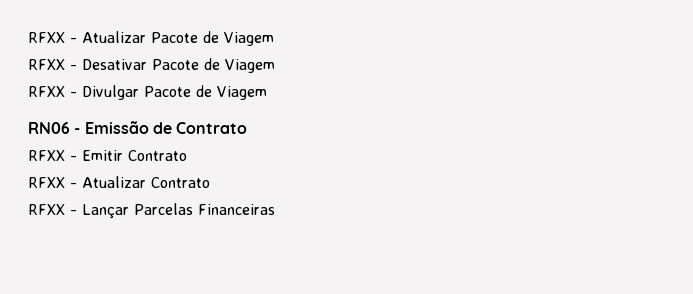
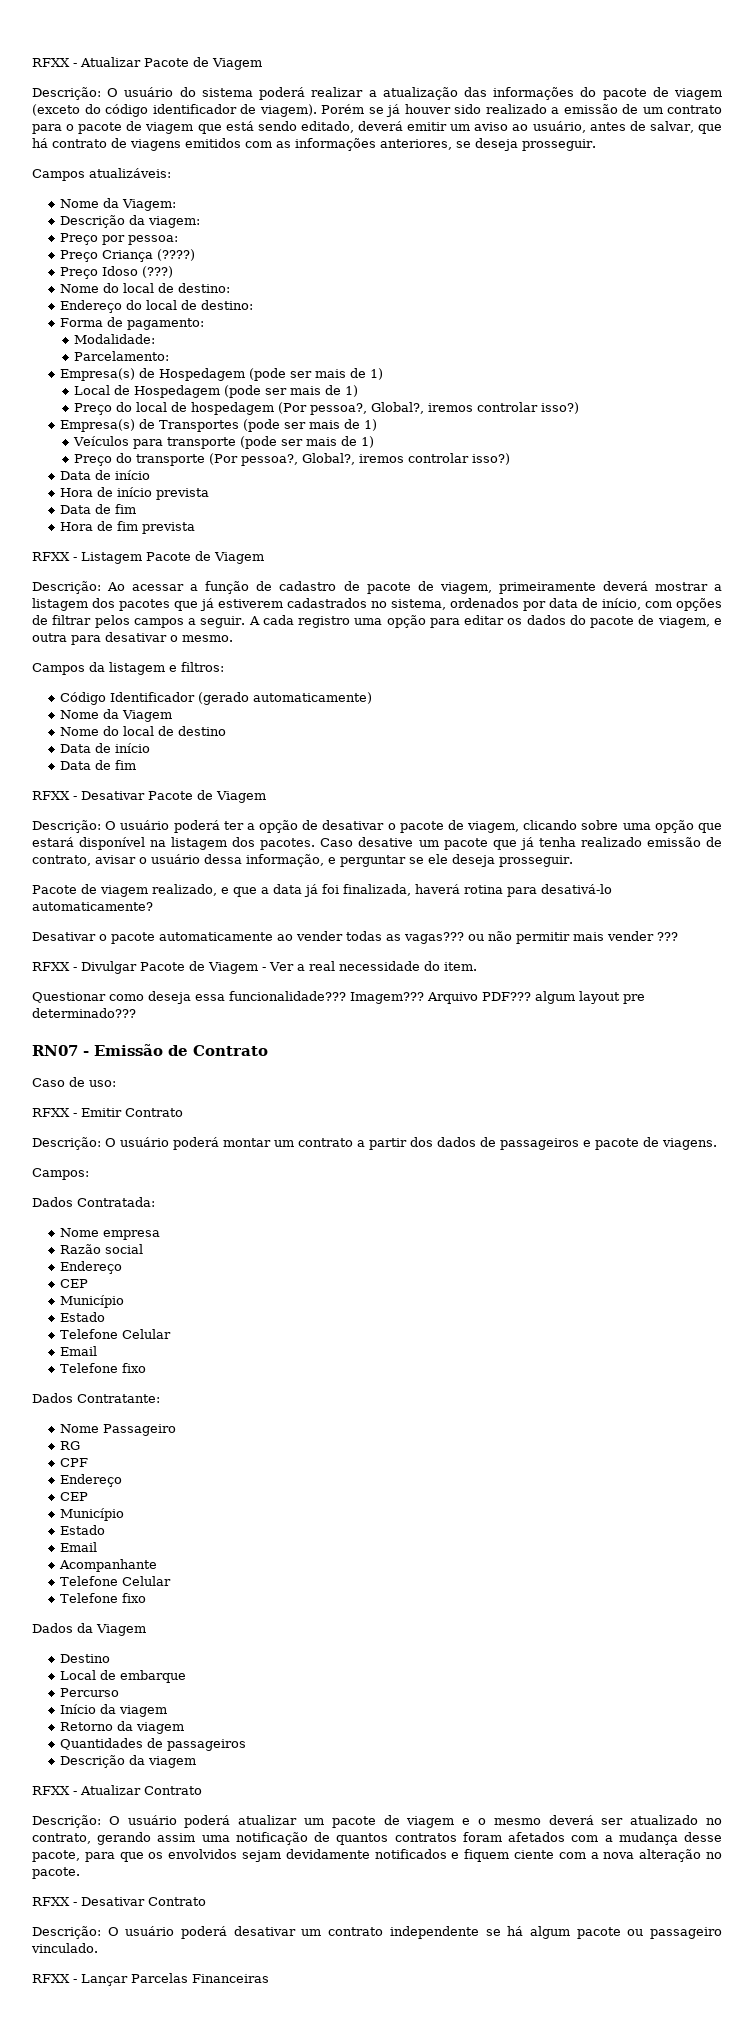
(274, 39) none -> [32,87,722,100] [32,104,722,117] [32,121,722,134] [32,138,596,151] [32,168,171,181] [60,198,177,211] [60,215,201,228] [60,233,179,245] [60,249,196,262] [60,266,174,279] [60,283,231,293] [60,300,254,313] [60,317,205,330] [74,334,156,344] [74,351,170,361] [60,368,384,381] [74,385,359,398] [74,402,580,415] [60,419,378,432] [73,436,375,449] [74,453,511,466] [60,470,151,480] [60,487,210,500] [60,504,137,514] [60,521,196,534] [32,551,264,564] [32,581,722,594] [32,598,722,611] [32,615,723,628] [32,632,233,645] [32,662,224,675] [60,692,373,705] [60,709,173,722] [60,726,227,736] [60,743,151,753] [60,760,137,770] // Descrição: O usuário do sistema poderá realizar a atualização das informações do pacote de viagem (exceto do código identificador de viagem). Porém se já houver sido realizado a emissão de um contrato para o pacote de viagem que está sendo editado, deverá emitir um aviso ao usuário, antes de salvar, que há contrato de viagens emitidos com as informações anteriores, se deseja prosseguir. // Campos atualizáveis: // Nome da Viagem: // Descrição da viagem: // Preço por pessoa: // Preço Criança (????) // Preço Idoso (???) // Nome do local de destino: // Endereço do local de destino: // Forma de pagamento: // Modalidade: // Parcelamento: // Empresa(s) de Hospedagem (pode ser mais de 1) // Local de Hospedagem (pode ser mais de 1) // Preço do local de hospedagem (Por pessoa?, Global?, iremos controlar isso?) // Empresa(s) de Transportes (pode ser mais de 1) // Veículos para transporte (pode ser mais de 1) // Preço do transporte (Por pessoa?, Global?, iremos controlar isso?) // Data de início // Hora de início prevista // Data de fim // Hora de fim prevista // RFXX - Listagem Pacote de Viagem // Descrição: Ao acessar a função de cadastro de pacote de viagem, primeiramente deverá mostrar a listagem dos pacotes que já estiverem cadastrados no sistema, ordenados por data de início, com opções de filtrar pelos campos a seguir. A cada registro uma opção para editar os dados do pacote de viagem, e outra para desativar o mesmo. // Campos da listagem e filtros: // Código Identificador (gerado automaticamente) // Nome da Viagem // Nome do local de destino // Data de início // Data de fim
(275, 66) none -> [32,820,722,833] [32,837,723,850] [32,854,573,867] [32,884,612,897] [32,902,153,911] [32,931,678,944] // Descrição: O usuário poderá ter a opção de desativar o pacote de viagem, clicando sobre uma opção que estará disponível na listagem dos pacotes. Caso desative um pacote que já tenha realizado emissão de contrato, avisar o usuário dessa informação, e perguntar se ele deseja prosseguir. // Pacote de viagem realizado, e que a data já foi finalizada, haverá rotina para desativá-lo automaticamente? // Desativar o pacote automaticamente ao vender todas as vagas??? ou não permitir mais vender ???
[28,122,70,134] // RN06 -> [262,961,477,971] [32,991,645,1004] [32,1008,136,1018] [32,1045,78,1056] - Ver a real necessidade do item. // Questionar como deseja essa funcionalidade??? Imagem??? Arquivo PDF??? algum layout pre determinado??? // RN07
(248, 128) none -> [32,1077,116,1087] // Caso de uso:
[28,176,210,188] RFXX - Atualizar Contrato -> [32,1137,717,1150] [32,1168,89,1180] [32,1197,155,1207] [60,1228,161,1240] [60,1244,144,1254] [60,1261,123,1274] [60,1279,89,1288] [60,1295,125,1308] [60,1312,106,1322] [60,1329,172,1339] [60,1346,98,1356] [60,1363,147,1373] [32,1393,160,1403] [60,1424,177,1436] [60,1441,81,1450] [60,1458,89,1467] [60,1474,123,1487] [60,1492,89,1501] [60,1508,125,1521] [60,1525,106,1535] [60,1542,98,1552] [59,1559,158,1572] [60,1576,172,1586] [60,1593,147,1603] [32,1623,146,1636] [60,1654,111,1663] [60,1670,187,1683] [60,1688,120,1697] [60,1704,168,1717] [60,1721,185,1734] [60,1738,247,1751] [60,1755,197,1768] [32,1785,202,1795] [32,1815,722,1828] [32,1832,723,1845] [32,1849,722,1862] [32,1867,80,1879] [32,1897,206,1906] [32,1926,722,1939] [31,1943,98,1953] Descrição: O usuário poderá montar um contrato a partir dos dados de passageiros e pacote de viagens. // Campos: // Dados Contratada: // Nome empresa // Razão social // Endereço // CEP // Município // Estado // Telefone Celular // Email // Telefone fixo // Dados Contratante: // Nome Passageiro // RG // CPF // Endereço // CEP // Município // Estado // Email // Acompanhante // Telefone Celular // Telefone fixo // Dados da Viagem // Destino // Local de embarque // Percurso // Início da viagem // Retorno da viagem // Quantidades de passageiros // Descrição da viagem // RFXX - Atualizar Contrato // Descrição: O usuário poderá atualizar um pacote de viagem e o mesmo deverá ser atualizado no contrato, gerando assim uma notificação de quantos contratos foram afetados com a mudança desse pacote, para que os envolvidos sejam devidamente notificados e fiquem ciente com a nova alteração no pacote. // RFXX - Desativar Contrato // Descrição: O usuário poderá desativar um contrato independente se há algum pacote ou passageiro vinculado.

